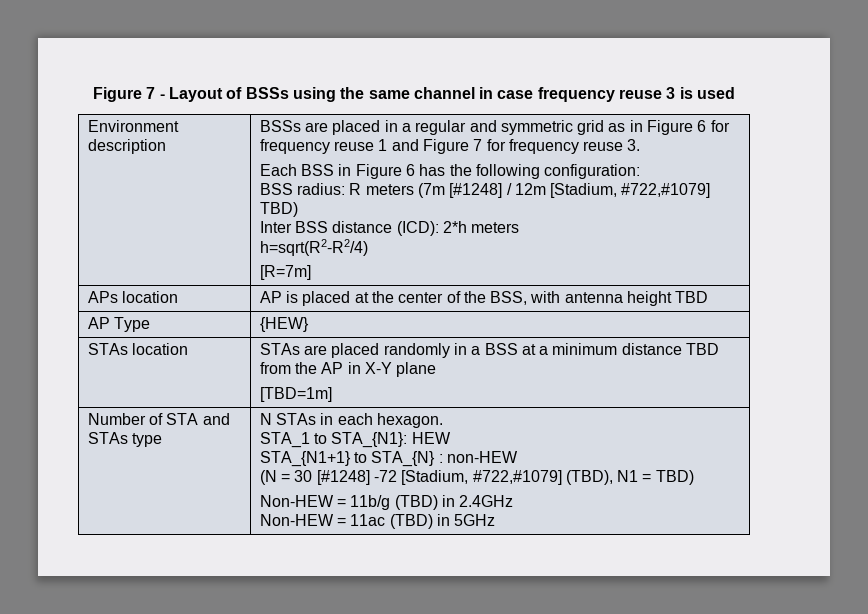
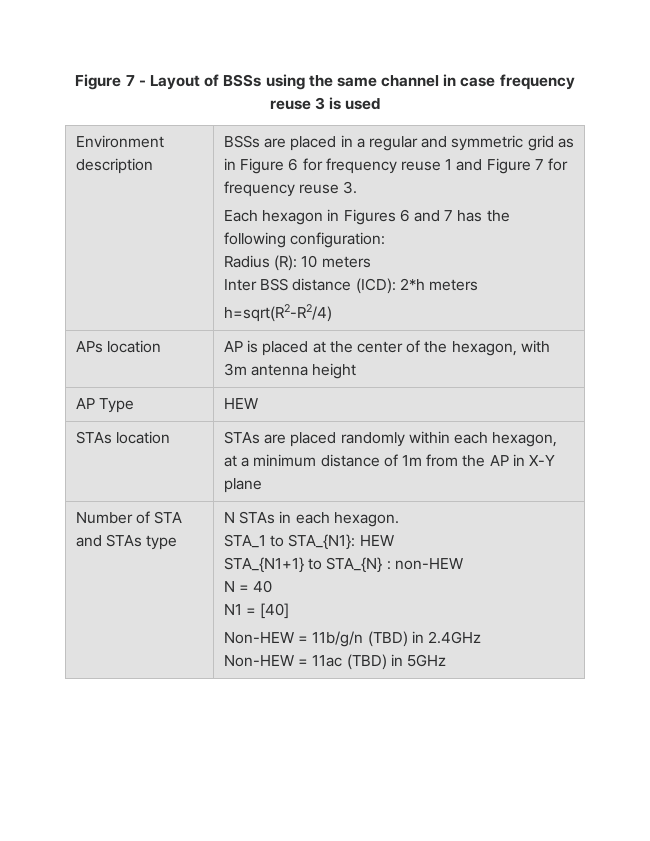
[300,164,641,179] [259,183,711,198] [259,202,298,217] BSS in Figure 6 has the following configuration: // BSS radius: R meters (7m [#1248] / 12m [Stadium, #722,#1079] TBD) -> [262,209,510,225] [224,232,386,248] [224,255,371,271] hexagon in Figures 6 and 7 has the following configuration: // Radius (R): 10 meters
[259,265,311,280] // [R=7m] -> (333, 313) none
[490,291,561,305] BSS, with -> [451,340,550,356] [224,363,248,376] hexagon, with 3m
[675,291,709,303] TBD -> (357, 371) none
[259,317,309,332] {HEW} -> [224,398,259,409] HEW
[453,343,518,355] in a BSS -> [408,431,558,447] within each hexagon,
[686,343,720,355] TBD -> [383,454,423,467] of 1m
[259,387,332,402] // [TBD=1m] -> (263, 485) none
[259,470,613,485] (N = 30 [#1248] -72 [Stadium, #722,#1079] (TBD), -> [224,580,273,593] N = 40 //
[655,470,694,485] [259,495,391,510] TBD) // Non-HEW = 11b/g -> [260,603,290,619] [224,631,364,647] [40] // Non-HEW = 11b/g/n

